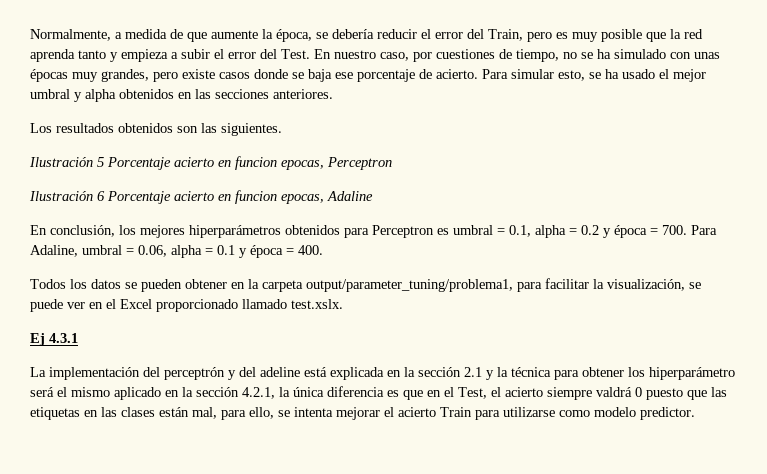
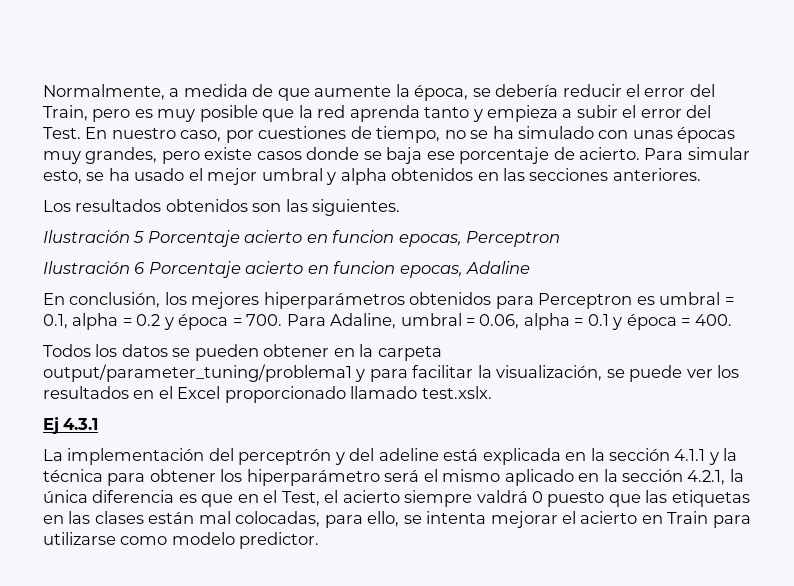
[306,279,513,292] output/parameter_tuning/problema1, -> [43,364,366,382] output/parameter_tuning/problema1 y
(85, 305) none -> [717,365,740,378] [43,386,129,399] los resultados
[464,367,482,377] 2.1 -> [674,449,706,461] 4.1.1
[192,407,217,419] mal, -> [198,511,321,527] mal colocadas,
(436, 412) none -> [641,515,663,524] en

